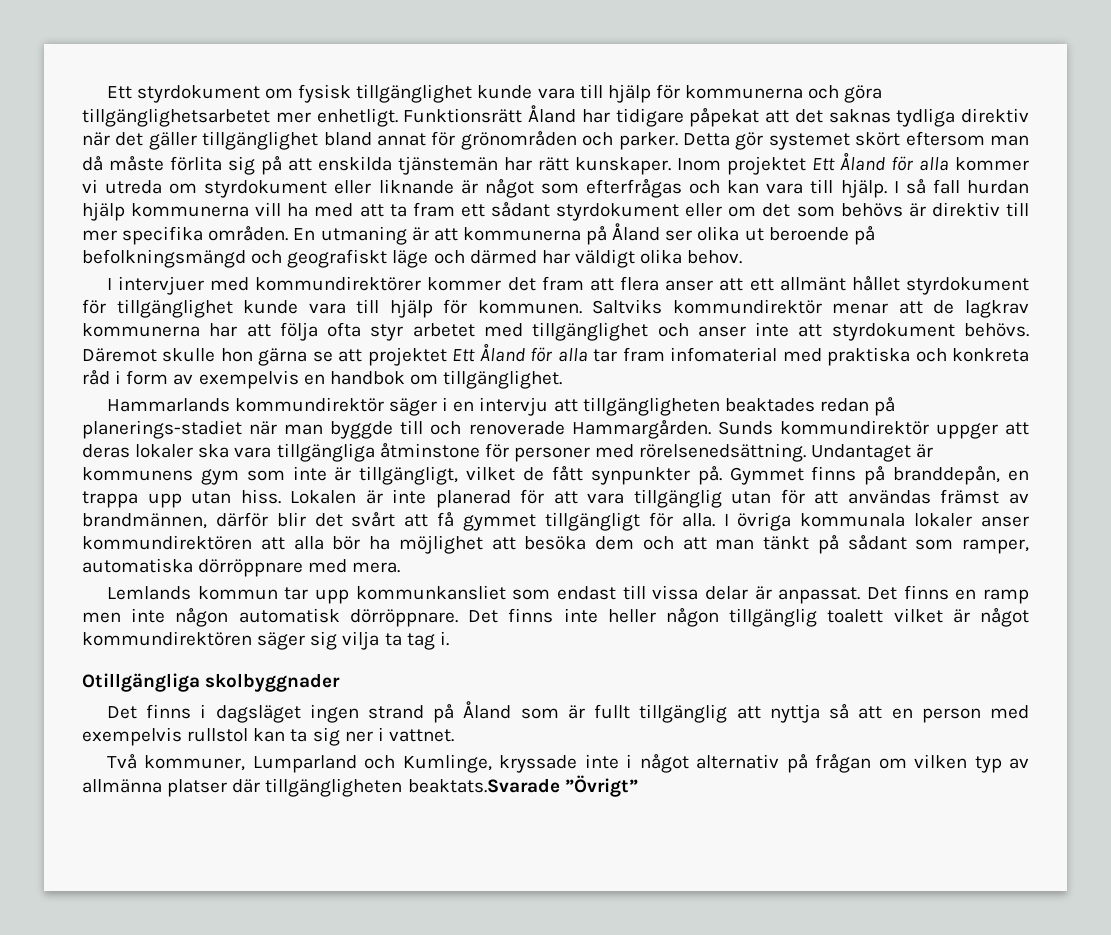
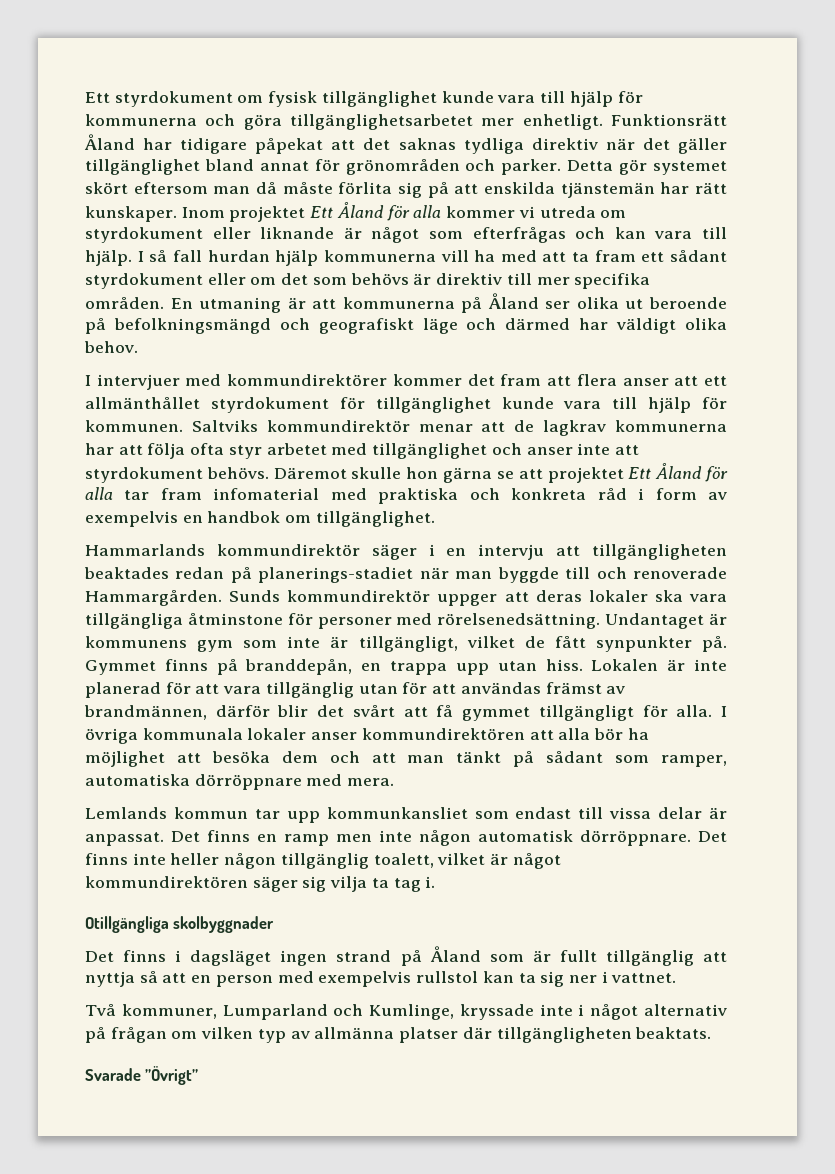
[779,276,900,291] allmänt hållet -> [85,397,200,409] allmänthållet
[827,609,884,623] toalett -> [373,853,434,868] toalett,
[407,778,560,793] beaktats.Svarade -> [635,1027,712,1039] [85,1068,141,1081] beaktats. // Svarade

